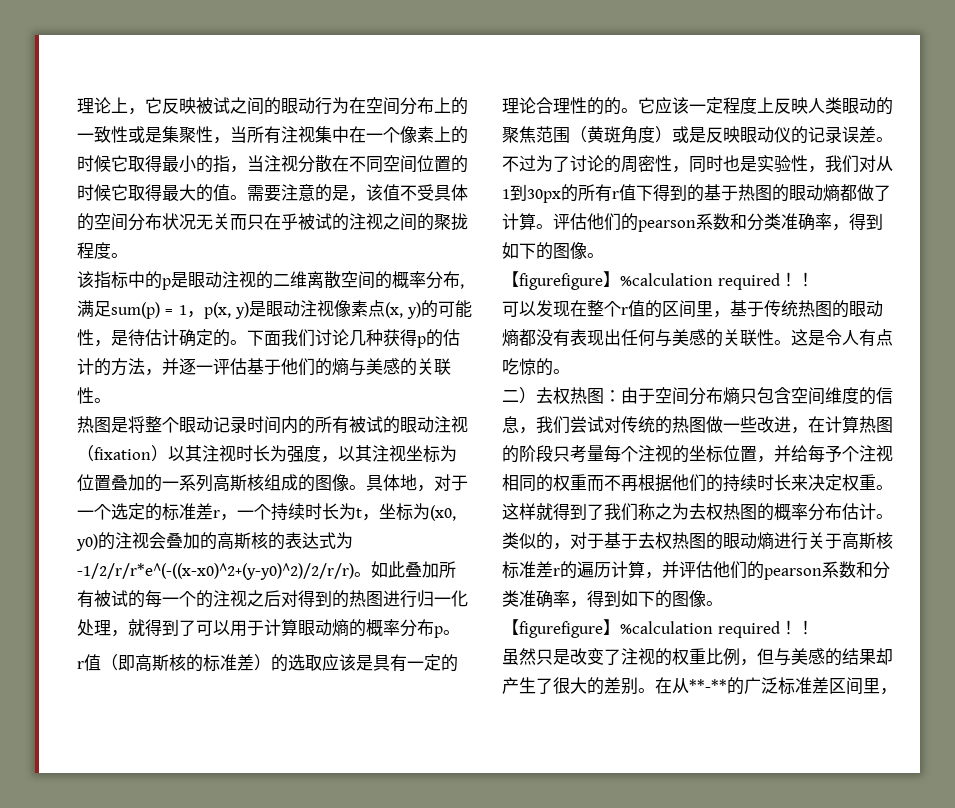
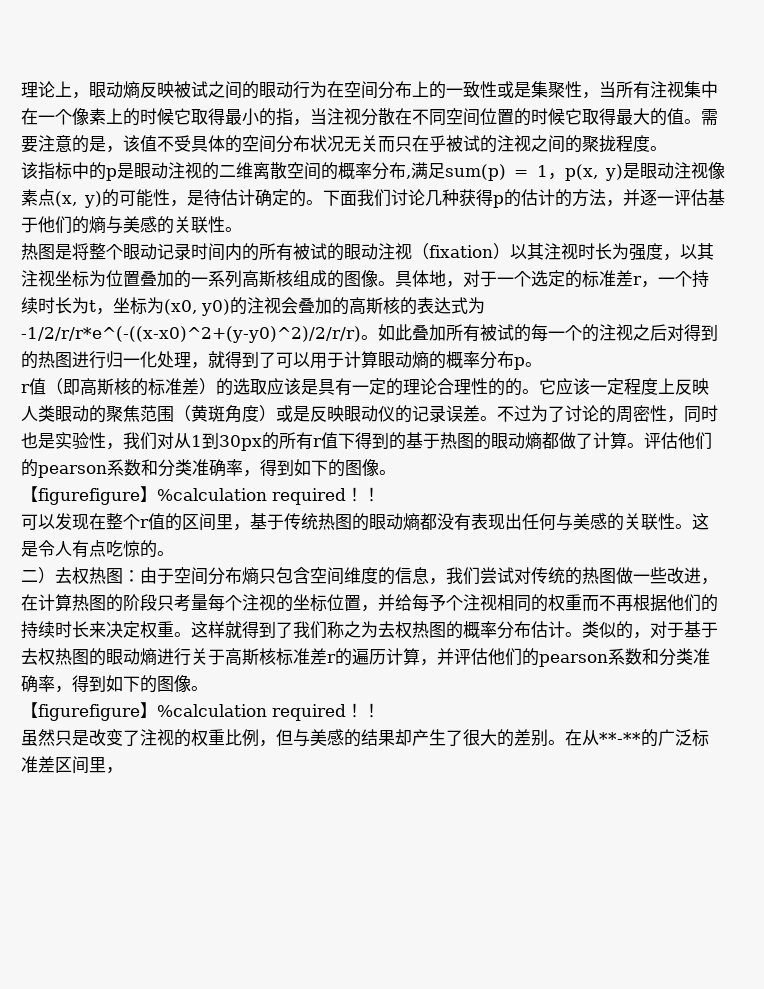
[145,97,162,114] 它 -> [89,81,140,99] 眼动熵

